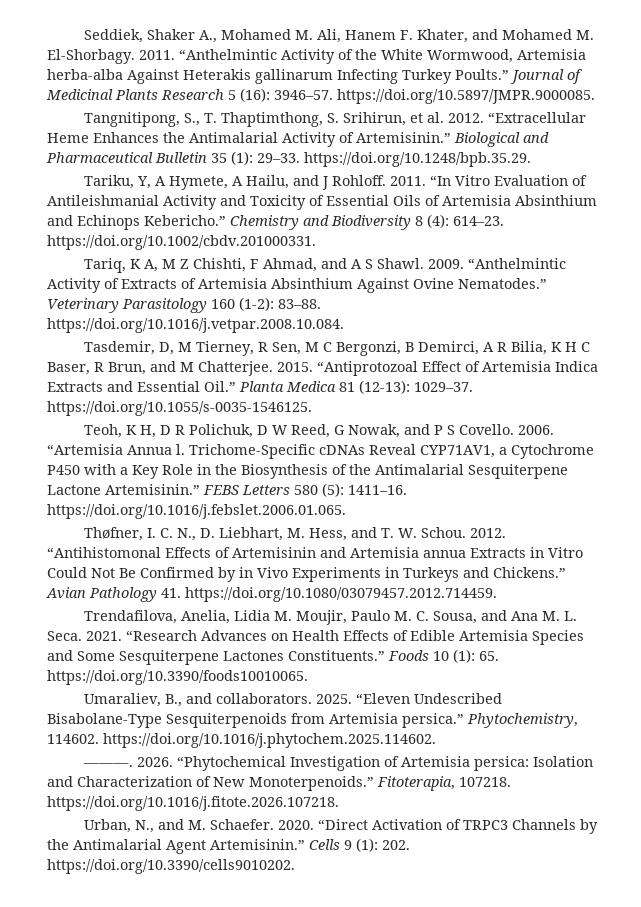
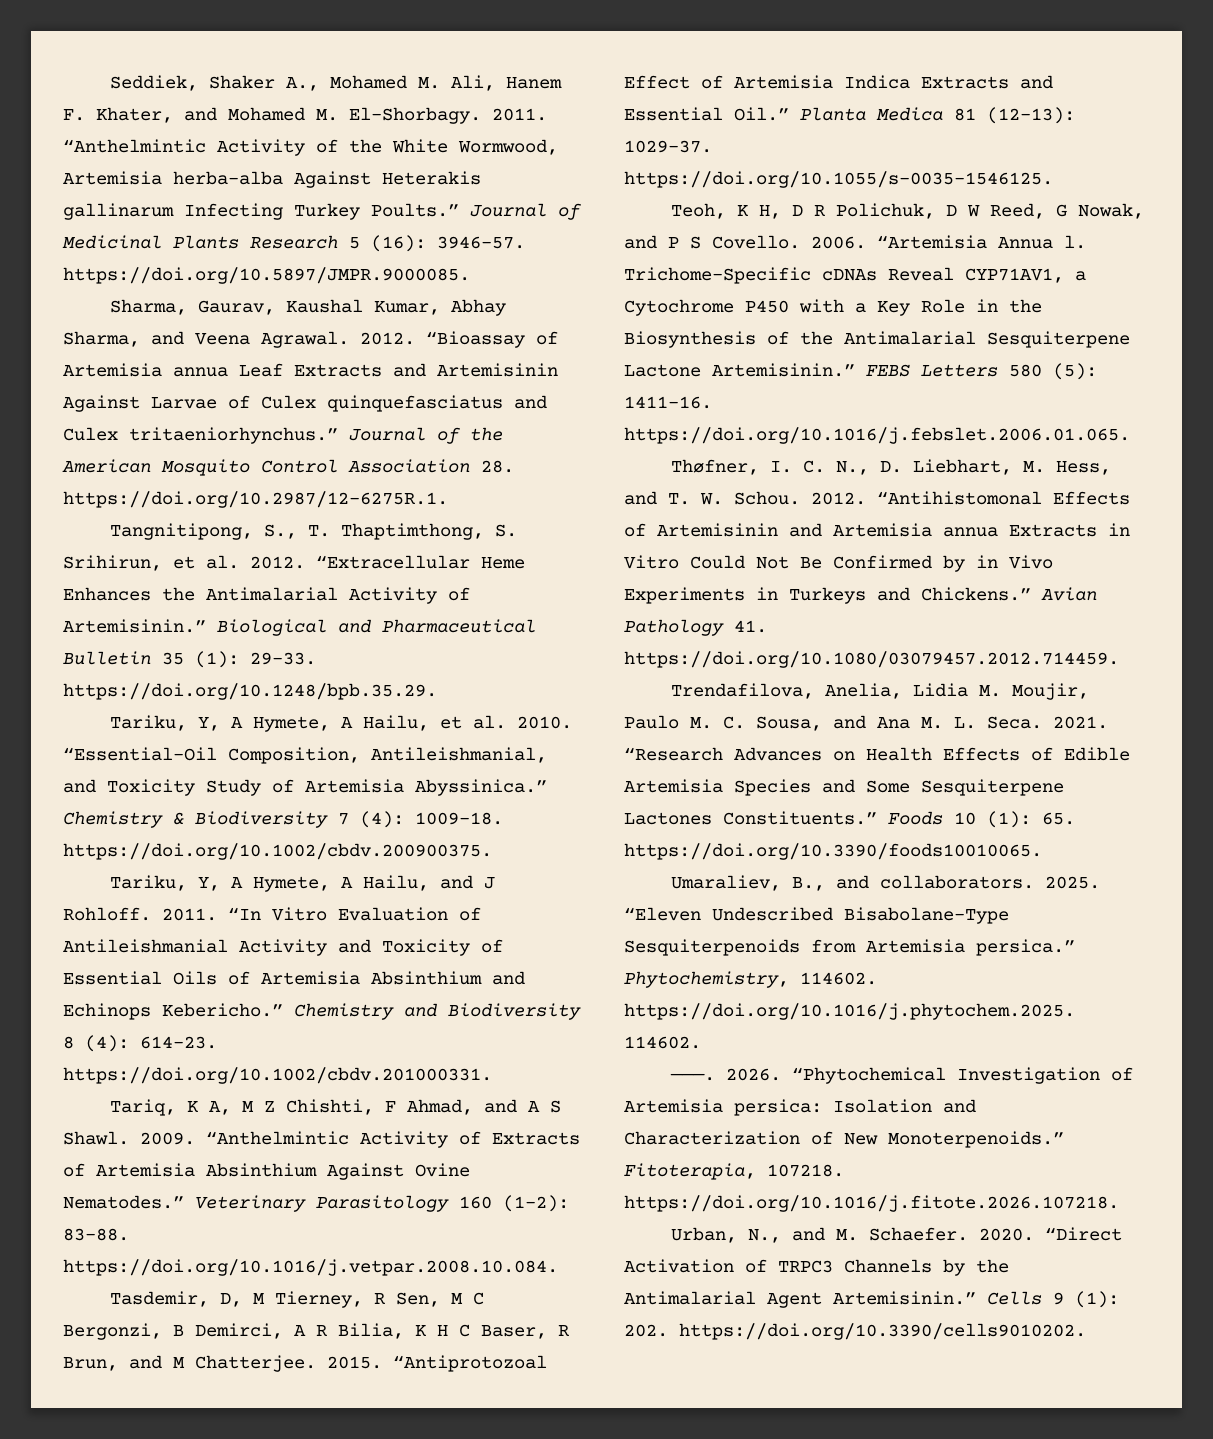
(595, 96) none -> [110,299,507,316] [63,331,558,348] [63,363,558,377] [63,395,547,412] [63,427,503,444] [62,459,514,476] [63,491,448,508] // Sharma, Gaurav, Kaushal Kumar, Abhay Sharma, and Veena Agrawal. 2012. “Bioassay of Artemisia annua Leaf Extracts and Artemisinin Against Larvae of Culex quinquefasciatus and Culex tritaeniorhynchus.” Journal of the American Mosquito Control Association 28. https://doi.org/10.2987/12-6275R.1.
(531, 159) none -> [110,715,573,732] [63,747,547,764] [63,779,547,796] [63,811,503,828] [63,843,492,860] // Tariku, Y, A Hymete, A Hailu, et al. 2010. “Essential-Oil Composition, Antileishmanial, and Toxicity Study of Artemisia Abyssinica.” Chemistry & Biodiversity 7 (4): 1009–18. https://doi.org/10.1002/cbdv.200900375.

